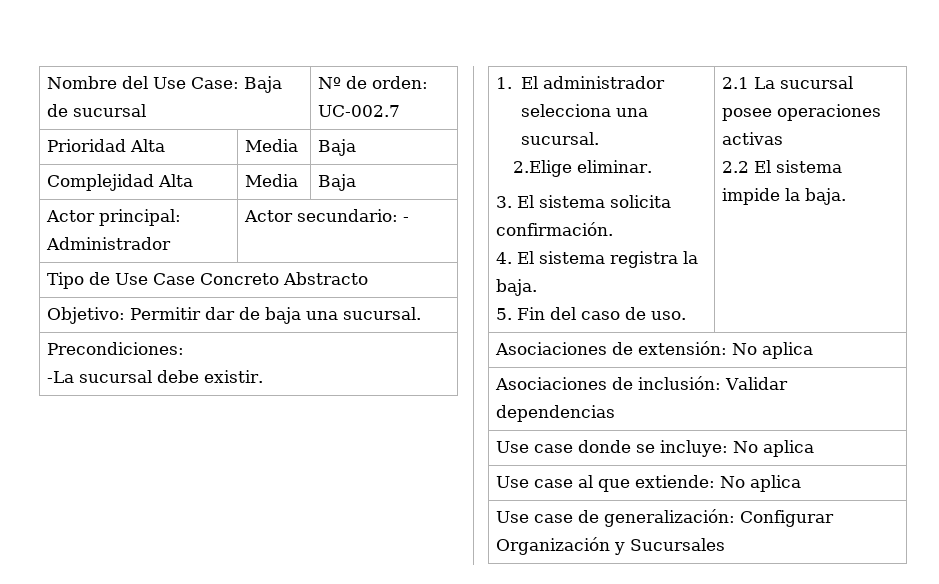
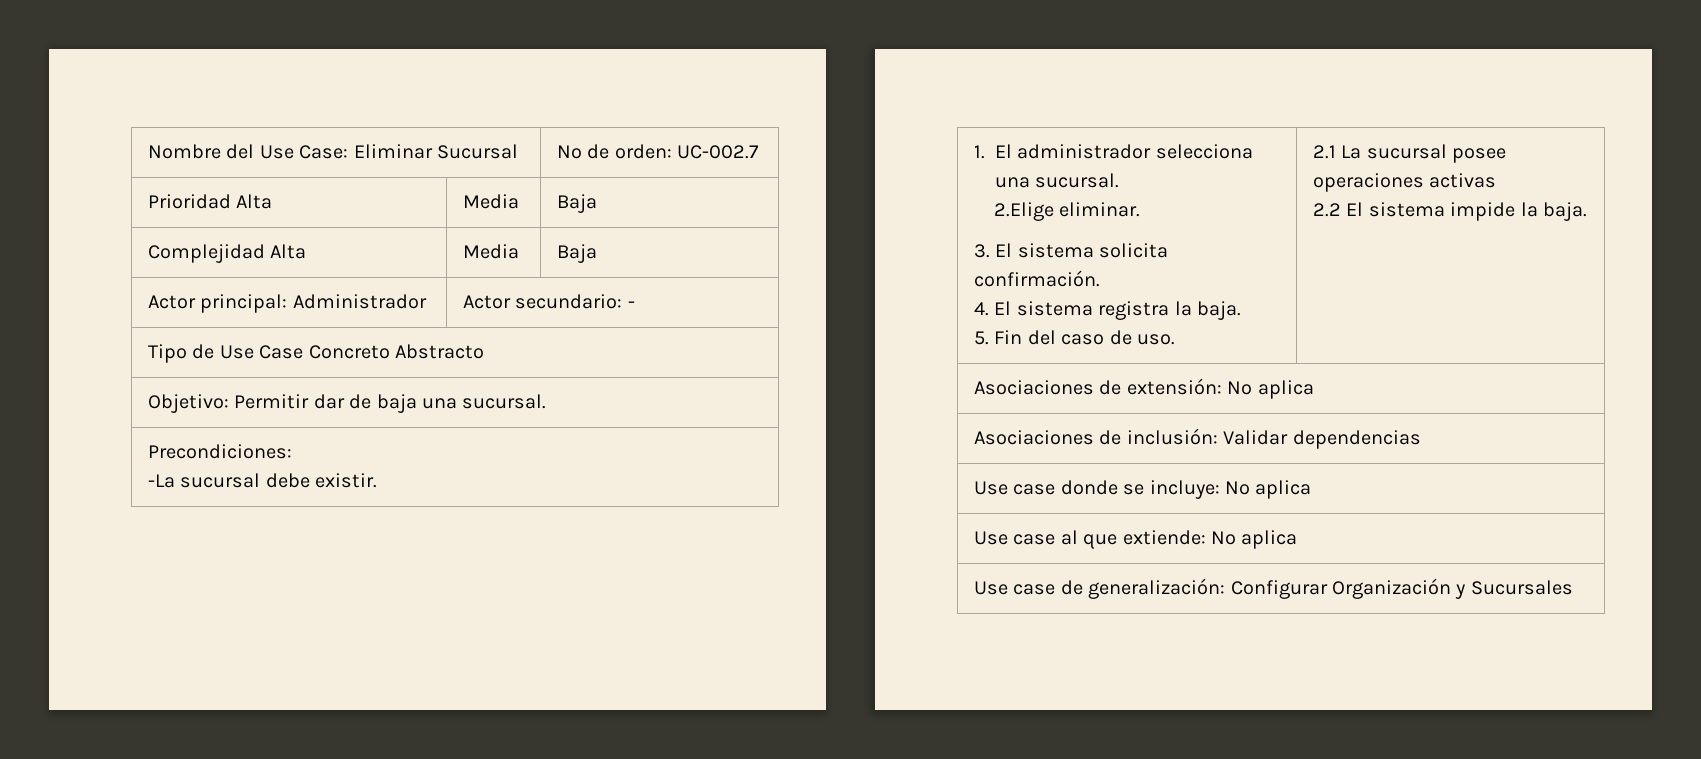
[244,76,283,93] [47,104,147,117] Baja de sucursal -> [353,144,518,159] Eliminar Sucursal

